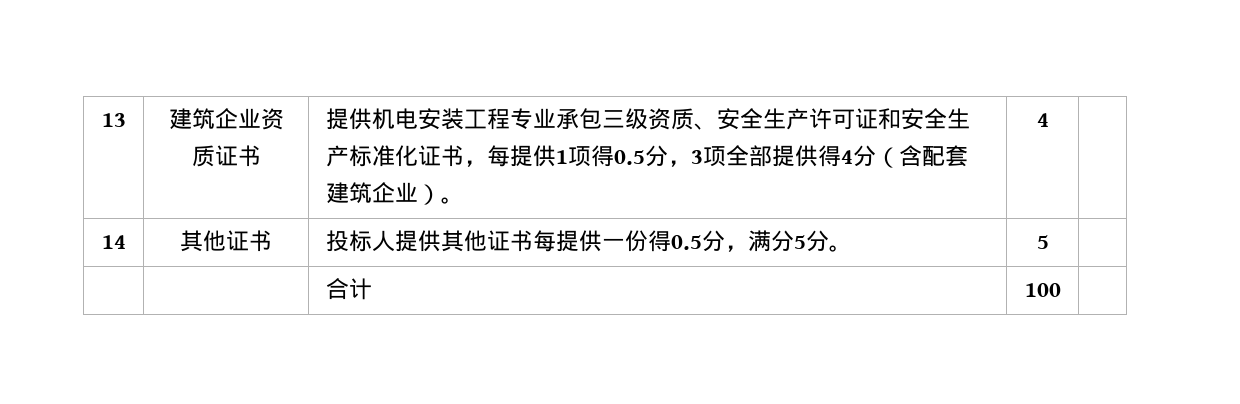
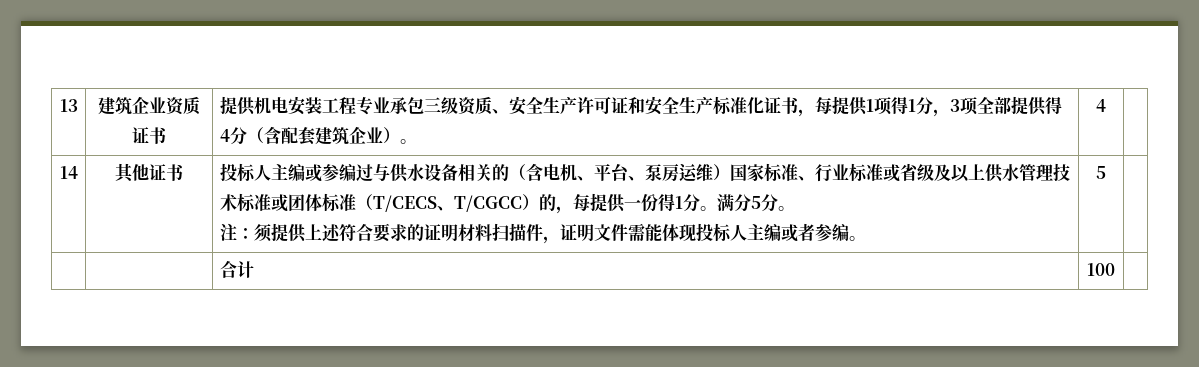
[613,150,645,165] 0.5 -> [907,99,916,112] 1
[394,230,533,252] 提供其他证书 -> [270,163,1070,183] [219,193,573,214] 主编或参编过与供水设备相关的（含电机、平台、泵房运维）国家标准、行业标准或省级及以上供水管理技术标准或团体标准（T/CECS、T/CGCC）的，
[670,230,748,252] 0.5分， -> [674,194,717,212] 1分。
(852, 248) none -> [219,223,866,244] // 注：须提供上述符合要求的证明材料扫描件，证明文件需能体现投标人主编或者参编。

